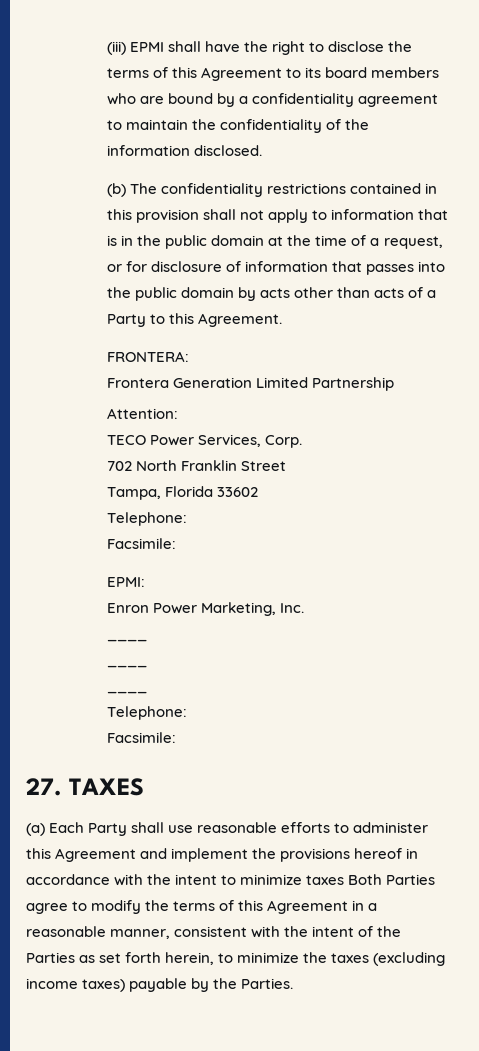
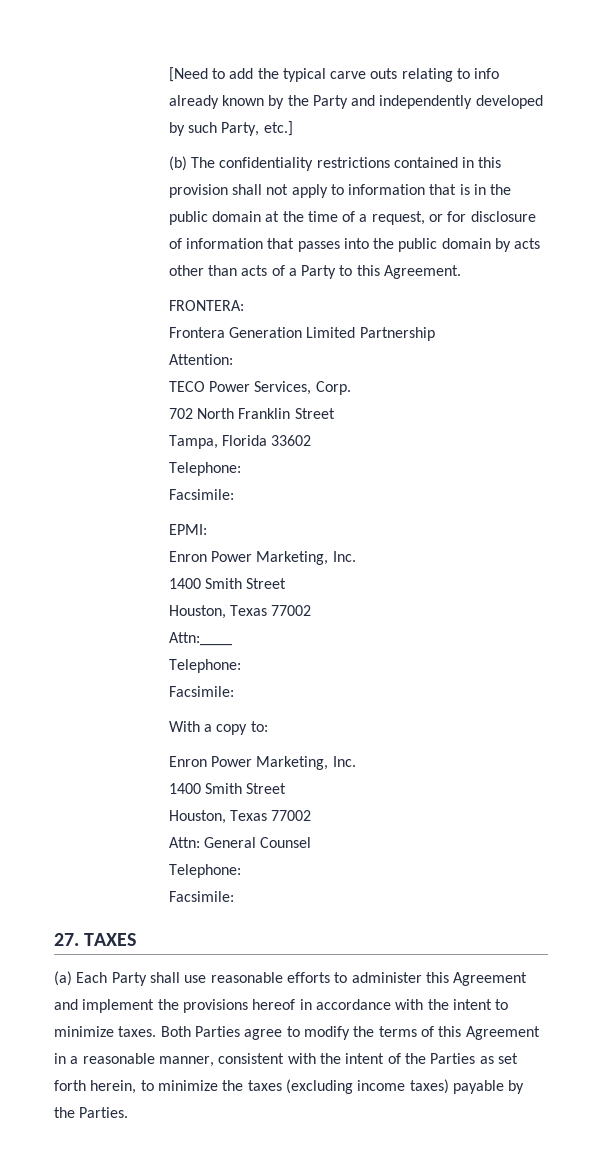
[107,41,413,55] [107,67,440,81] [107,93,439,107] [107,119,370,133] [107,145,263,156] (iii) EPMI shall have the right to disclose the terms of this Agreement to its board members who are bound by a confidentiality agreement to maintain the confidentiality of the information disclosed. -> [168,67,500,82] [168,95,543,109] [168,121,293,136] [Need to add the typical carve outs relating to info already known by the Party and independently developed by such Party, etc.]
[107,639,148,642] [107,665,148,668] [107,691,148,694] ____ // ____ // ____ -> [168,578,287,589] [168,605,312,619] [168,632,232,646] [168,659,241,673] [168,686,234,697] [168,721,268,735] [168,756,356,770] [168,783,287,794] [168,810,312,824] [168,837,312,848] 1400 Smith Street // Houston, Texas 77002 // Attn:____ // Telephone: // Facsimile: // With a copy to: // Enron Power Marketing, Inc. // 1400 Smith Street // Houston, Texas 77002 // Attn: General Counsel
[306,875,345,885] taxes -> [118,1026,157,1037] taxes.

